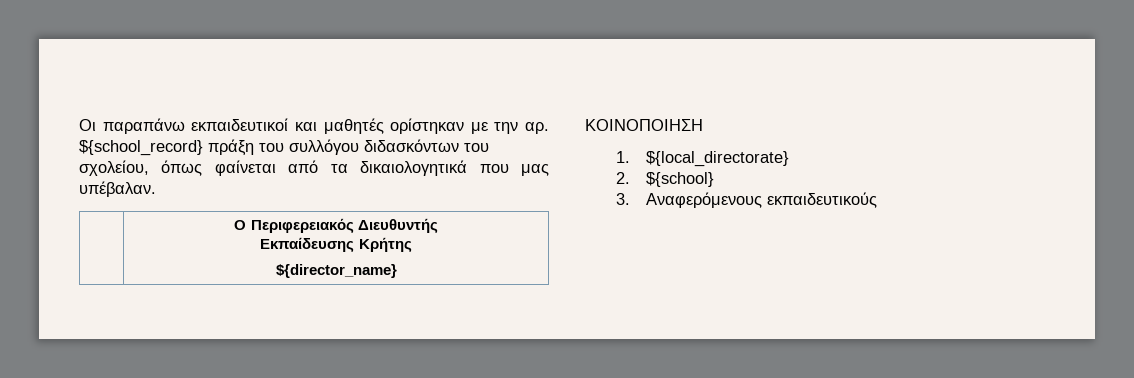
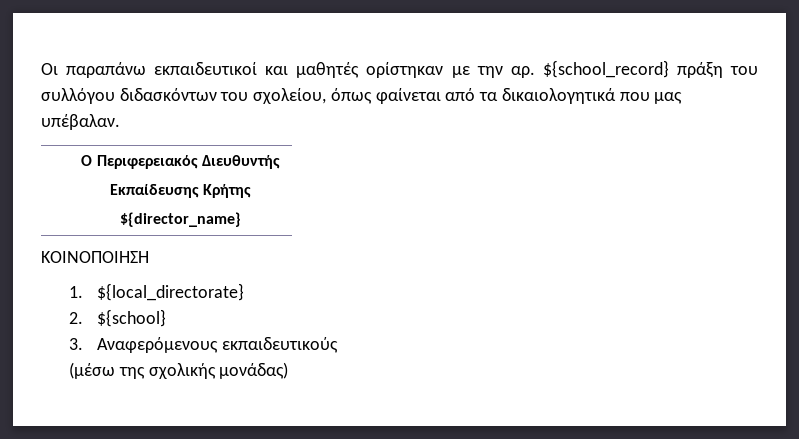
(878, 200) none -> [69,362,289,379] // (μέσω της σχολικής μονάδας)

